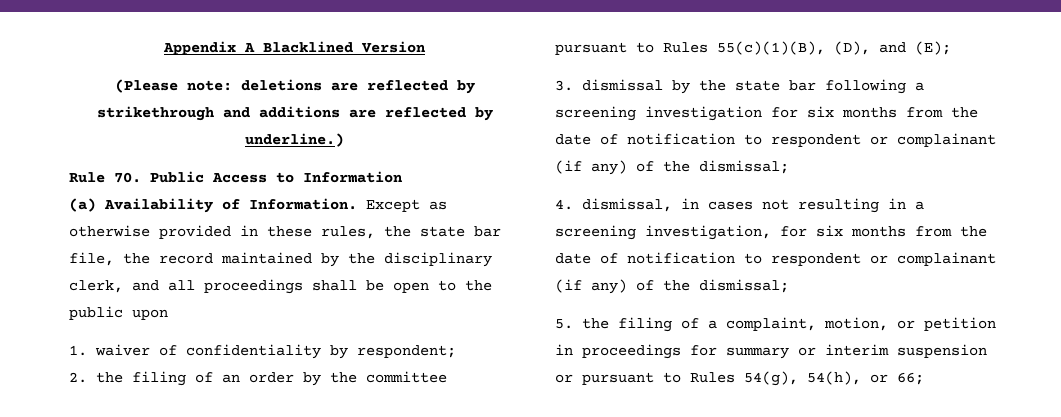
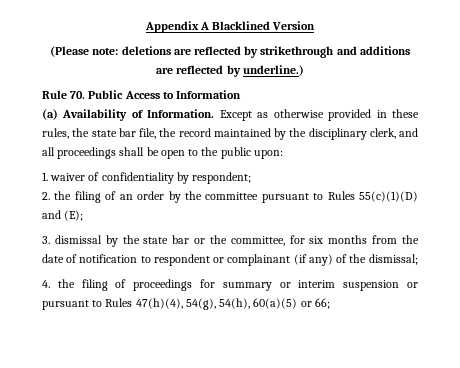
[132,309,168,320] upon -> [253,150,283,159] upon:
[717,41,870,55] 55(c)(1)(B), (D), -> [359,191,419,202] 55(c)(1)(D)
[825,79,924,94] [555,106,762,121] following a screening investigation -> [194,235,285,246] or the committee,
[582,198,924,213] [555,225,987,240] [555,252,996,266] [555,279,789,294] [555,317,996,332] [555,344,573,355] dismissal, in cases not resulting in a screening investigation, for six months from the date of notification to respondent or complainant (if any) of the dismissal; // 5. the filing of a complaint, motion, or petition in -> [57,279,127,291] the filing of
(735, 377) none -> [135,298,183,309] 47(h)(4),
(861, 378) none -> [253,298,298,309] 60(a)(5)

